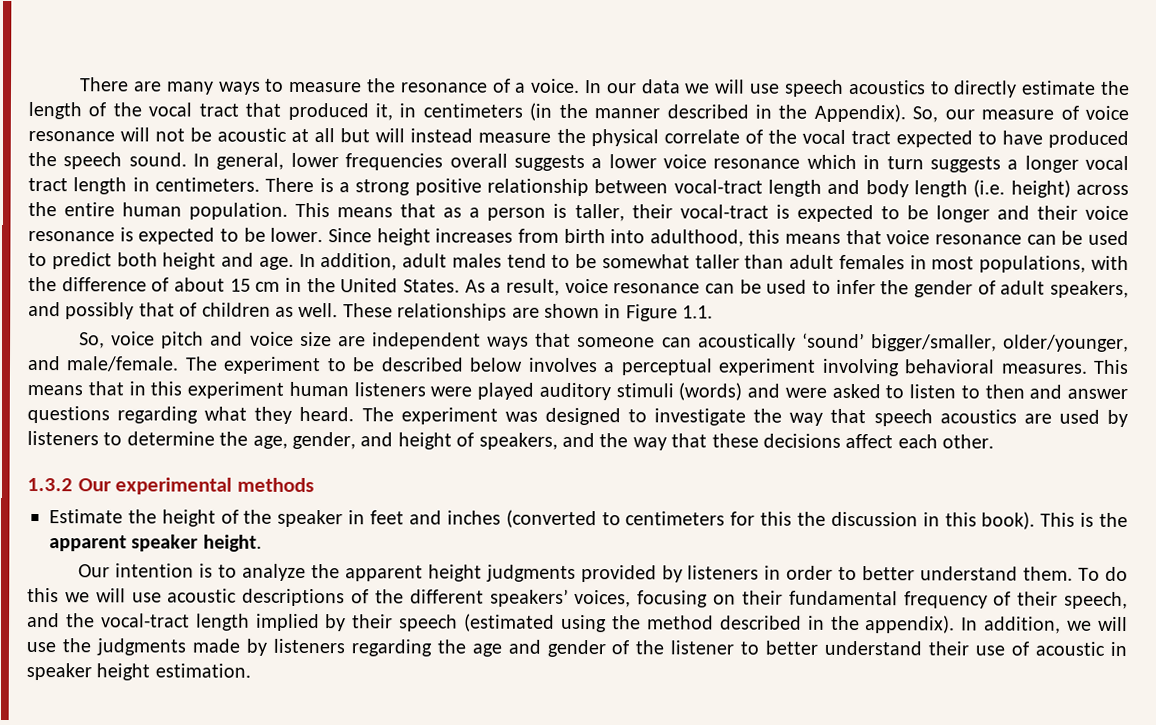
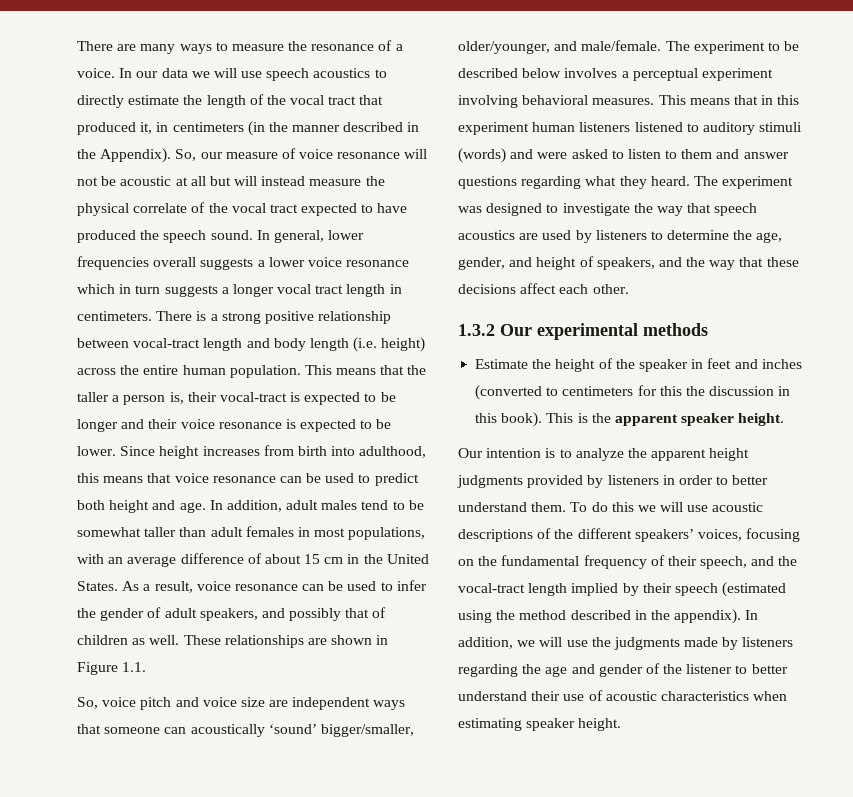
[443,203,625,222] as a person is taller, -> [407,365,427,375] [77,392,184,405] the taller a person is,
[28,276,57,292] the -> [108,556,177,567] an average
[430,382,534,400] were played -> [634,122,699,132] listened to
[984,384,1025,399] then -> [681,149,713,159] them
[741,590,783,605] their -> [478,556,498,566] the
[1110,641,1128,657] [26,662,251,681] in speaker height estimation. -> [660,691,788,701] [458,718,622,731] characteristics when estimating speaker height.

